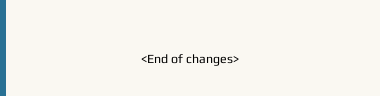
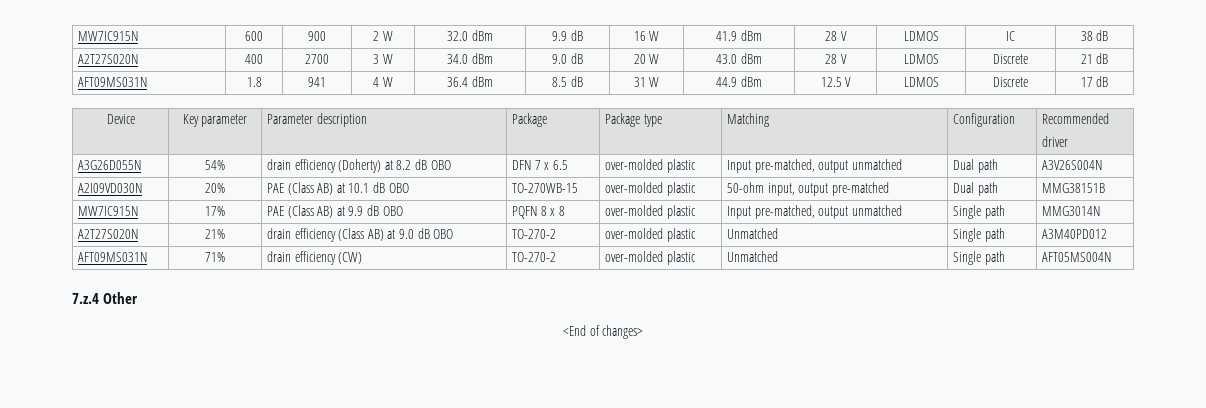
(140, 59) none -> [77,31,138,41] [245,31,263,41] [308,31,326,41] [373,31,393,41] [447,30,493,41] [552,30,583,41] [633,31,660,41] [716,30,762,41] [825,31,847,41] [903,31,939,41] [1006,31,1015,41] [1080,30,1109,41] [77,54,138,64] [245,54,263,64] [305,54,329,64] [373,54,393,64] [447,53,493,64] [552,53,583,64] [633,54,660,64] [716,53,762,64] [825,54,847,64] [903,54,939,64] [993,54,1028,64] [1080,53,1109,64] [77,77,147,87] [246,77,262,87] [308,77,326,87] [373,77,393,87] [447,76,493,87] [552,76,583,87] [633,77,660,87] [716,76,762,87] [820,77,852,87] [903,77,939,87] [993,77,1028,87] [1080,76,1109,87] [106,114,135,124] [182,114,248,127] [266,113,367,127] [511,113,547,127] [604,113,662,127] [726,113,769,127] [952,113,1015,127] [1041,113,1109,124] [1041,136,1068,147] [77,160,141,170] [205,160,225,170] [266,159,451,173] [511,160,568,170] [604,159,696,173] [726,159,902,173] [952,159,998,173] [1041,160,1102,170] [77,183,142,193] [205,183,225,193] [266,182,409,195] [511,183,578,193] [604,182,696,196] [726,182,889,196] [952,182,998,196] [1041,183,1105,193] [77,206,138,216] [205,206,225,216] [266,205,403,218] [511,206,565,219] [604,205,696,219] [726,205,902,219] [952,205,1005,219] [1041,206,1100,216] [77,229,138,239] [205,229,225,239] [266,228,454,242] [511,229,556,239] [604,228,696,242] [726,228,778,239] [952,228,1005,242] [1041,229,1107,239] [77,252,147,262] [205,252,225,262] [266,251,363,265] [511,252,556,262] [604,251,696,265] [726,251,778,262] [952,251,1005,265] [1041,252,1111,262] [72,292,138,304] MW7IC915N | 600 | 900 | 2 W | 32.0 dBm | 9.9 dB | 16 W | 41.9 dBm | 28 V | LDMOS | IC | 38 dB // A2T27S020N | 400 | 2700 | 3 W | 34.0 dBm | 9.0 dB | 20 W | 43.0 dBm | 28 V | LDMOS | Discrete | 21 dB // AFT09MS031N | 1.8 | 941 | 4 W | 36.4 dBm | 8.5 dB | 31 W | 44.9 dBm | 12.5 V | LDMOS | Discrete | 17 dB // Device | Key parameter | Parameter description | Package | Package type | Matching | Configuration | Recommended // driver // A3G26D055N | 54% | drain efficiency (Doherty) at 8.2 dB OBO | DFN 7 x 6.5 | over-molded plastic | Input pre-matched, output unmatched | Dual path | A3V26S004N // A2I09VD030N | 20% | PAE (Class AB) at 10.1 dB OBO | TO-270WB-15 | over-molded plastic | 50-ohm input, output pre-matched | Dual path | MMG38151B // MW7IC915N | 17% | PAE (Class AB) at 9.9 dB OBO | PQFN 8 x 8 | over-molded plastic | Input pre-matched, output unmatched | Single path | MMG3014N // A2T27S020N | 21% | drain efficiency (Class AB) at 9.0 dB OBO | TO-270-2 | over-molded plastic | Unmatched | Single path | A3M40PD012 // AFT09MS031N | 71% | drain efficiency (CW) | TO-270-2 | over-molded plastic | Unmatched | Single path | AFT05MS004N // 7.z.4 Other //

